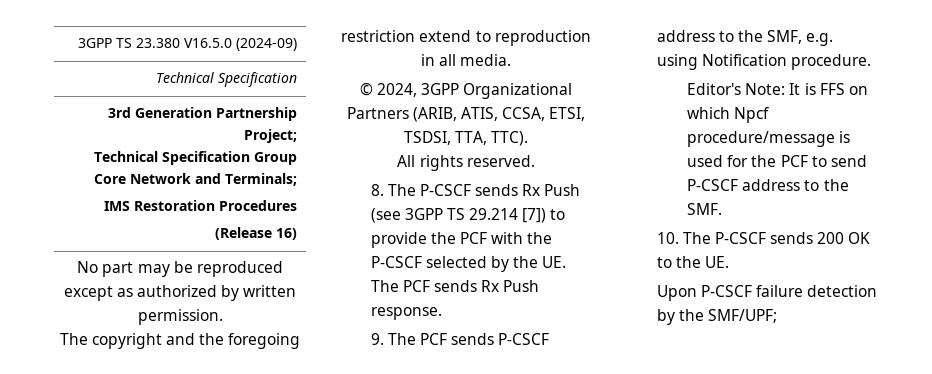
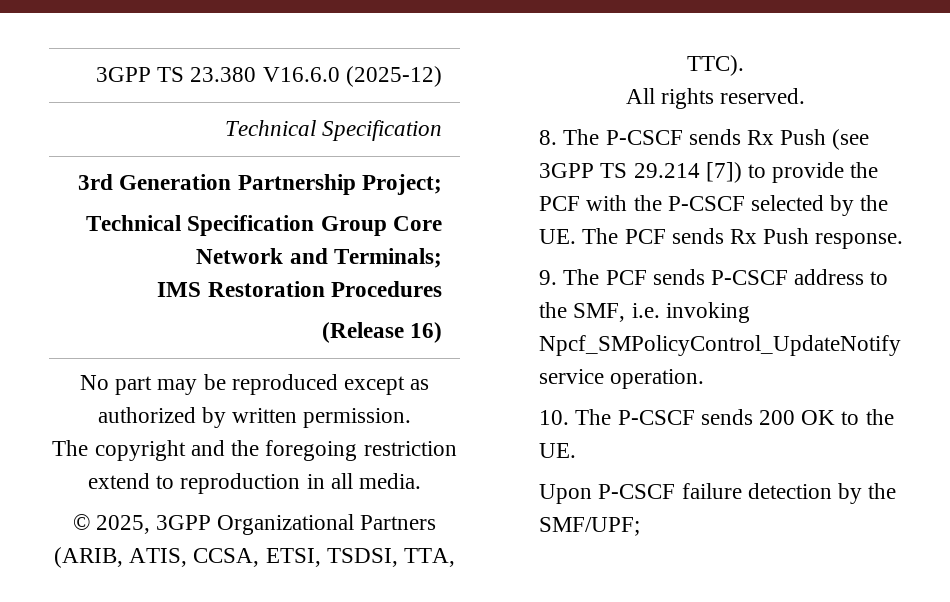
[183,38,297,51] V16.5.0 (2024-09) -> [262,66,442,87] V16.6.0 (2025-12)
[376,83,417,97] 2024, -> [95,515,150,534] 2025,
[806,33,834,46] [656,54,871,70] [687,83,869,95] [687,107,770,123] [687,131,851,147] [687,155,868,167] [687,179,849,191] [687,203,723,215] e.g. using Notification procedure. // Editor's Note: It is FFS on which Npcf procedure/message is used for the PCF to send P-CSCF address to the SMF. -> [631,302,750,323] [539,335,902,356] [539,369,705,389] i.e. invoking Npcf_SMPolicyControl_UpdateNotify service operation.

